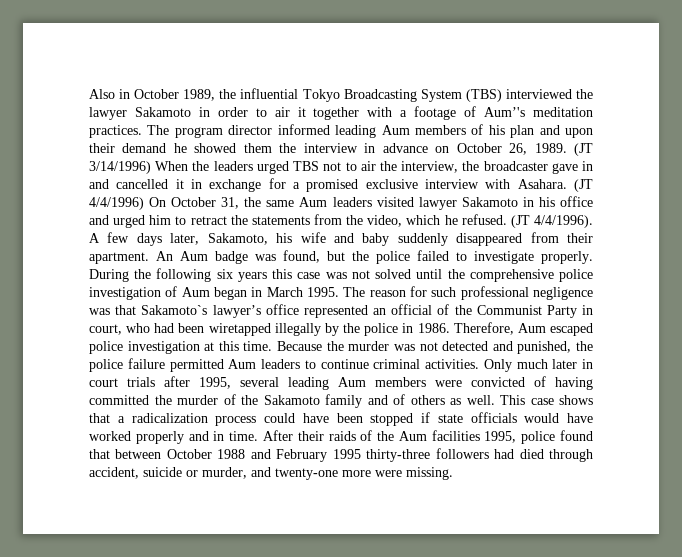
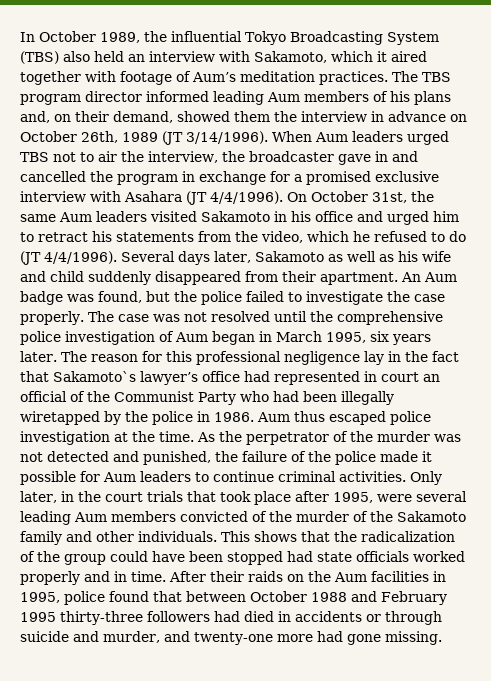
[89,89,131,99] Also in -> [20,32,35,42] In
[505,89,593,99] [89,107,306,120] interviewed the lawyer Sakamoto in order to air it -> [63,51,427,63] also held an interview with Sakamoto, which it aired
[400,110,408,117] a -> (116, 76) none
[484,107,526,117] Aum’'s -> [192,72,236,82] Aum’s
(170, 130) none -> [422,72,451,82] TBS
[510,125,593,138] [89,143,187,153] plan and upon their demand he -> [414,91,451,105] [20,111,173,123] plans and, on their demand,
[509,143,593,156] [89,161,210,174] 26, 1989. (JT 3/14/1996) When the -> [81,131,348,145] 26th, 1989 (JT 3/14/1996). When Aum
[175,179,184,189] it -> [90,171,178,185] the program
[517,179,593,192] [89,197,144,210] Asahara. (JT 4/4/1996) -> [124,191,283,205] Asahara (JT 4/4/1996).
[221,197,240,209] 31, -> [372,192,407,203] 31st,
[418,197,457,210] lawyer -> (197, 216) none
[230,215,248,225] the -> [92,231,112,242] his
[461,214,594,228] [89,232,268,246] refused. (JT 4/4/1996). A few days later, Sakamoto, -> [374,231,466,242] [20,251,394,265] refused to do (JT 4/4/1996). Several days later, Sakamoto as well as
[362,233,390,246] baby -> [50,271,84,282] child
[541,251,593,264] [89,268,293,282] properly. During the following six years this -> [387,291,445,302] [20,311,114,325] the case properly. The
[375,269,412,279] solved -> [210,311,270,322] resolved
[307,287,339,297] 1995. -> [326,331,431,345] [20,351,57,362] 1995, six years later.
[431,287,457,297] such -> [165,351,192,362] this
[89,304,368,318] was that Sakamoto`s lawyer’s office represented -> [363,351,459,365] [20,371,419,385] lay in the fact that Sakamoto`s lawyer’s office had represented in court
[582,305,594,315] [89,324,122,335] in court, -> (236, 398) none
[208,323,321,336] wiretapped illegally -> [341,391,394,405] [20,411,100,425] illegally wiretapped
[453,322,546,335] Therefore, Aum -> [257,411,325,422] Aum thus
[218,341,323,351] this time. Because -> [132,431,348,445] the time. As the perpetrator of
[89,358,224,372] police failure permitted -> [242,451,432,465] [20,471,100,485] failure of the police made it possible for
[516,359,593,369] [89,377,155,387] much later in court trials -> [20,491,291,505] later, in the court trials that took place
(231, 383) none -> [376,494,412,502] were
[435,380,462,387] were -> (176, 516) none
[555,377,593,390] [89,395,149,405] having committed -> (267, 516) none
[393,394,593,405] [89,413,257,426] of others as well. This case shows that a radicalization process -> [96,531,455,542] [20,551,106,565] other individuals. This shows that the radicalization of the group
[421,412,430,423] if -> [287,551,313,562] had
[524,413,593,423] would have -> (409, 556) none
[360,430,373,441] of -> [287,574,304,582] on
(480, 435) none -> [433,571,446,582] in
[549,449,593,462] [89,467,198,479] through accident, suicide or -> [278,611,442,625] [20,631,99,642] in accidents or through suicide and
[375,470,402,477] were -> [316,631,381,645] had gone

